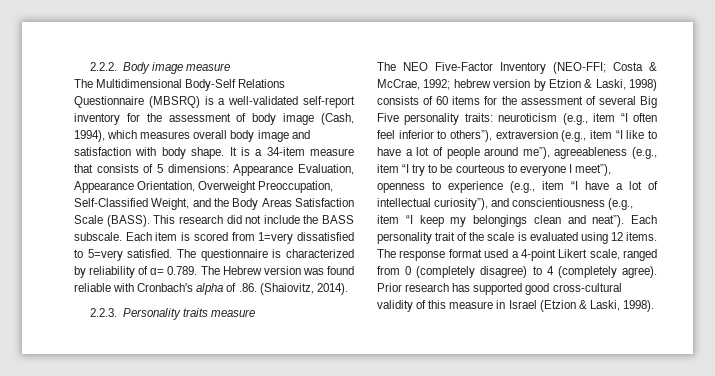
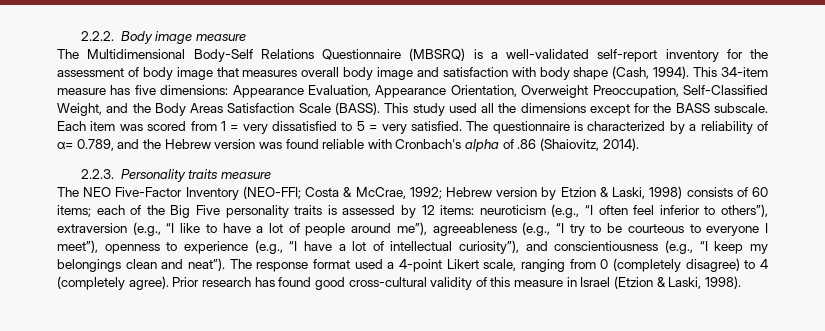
[321,113,354,125] [74,130,138,142] (Cash, 1994), which -> [216,67,239,77] that
[191,147,354,159] [74,164,163,173] shape. It is a 34-item measure that consists of 5 -> [573,66,768,80] [57,85,156,95] shape (Cash, 1994). This 34-item measure has five
[178,215,300,224] research did not include -> [412,103,651,116] study used all the dimensions except for
[181,232,191,241] is -> [119,124,143,131] was
[258,232,354,244] [74,249,123,261] 1=very dissatisfied to 5=very -> [220,121,407,134] 1 = very dissatisfied to 5 = very
(86, 272) none -> [689,124,697,131] a
[167,266,220,275] 0.789. The -> [76,139,161,151] 0.789, and the
[238,283,257,292] .86. -> [517,139,537,149] .86
[453,79,491,88] hebrew -> [446,187,492,197] Hebrew
[452,96,657,108] [377,113,493,125] items for the assessment of several Big Five personality traits: -> [57,205,475,218] items; each of the Big Five personality traits is assessed by 12 items:
[593,113,616,122] item -> (580, 211) none
[590,130,612,139] item -> (161, 229) none
[377,164,399,173] item -> (551, 229) none
[542,181,564,190] item -> (283, 247) none
[377,215,399,224] item -> (694, 247) none
[631,215,657,224] [377,232,657,244] Each personality trait of the scale is evaluated using 12 items. -> (225, 264) none
[623,249,657,261] ranged -> [521,259,566,272] ranging
[473,283,523,295] supported -> [278,277,312,287] found

